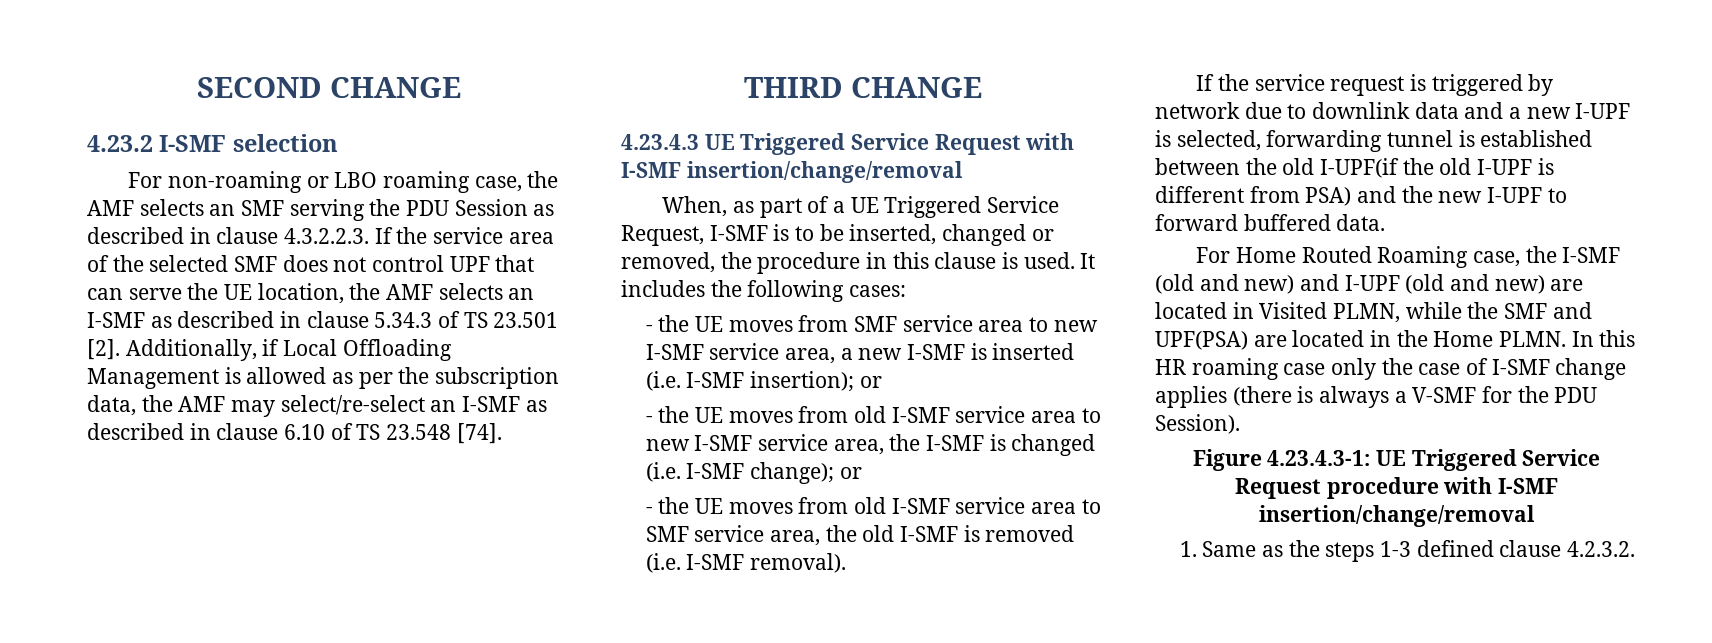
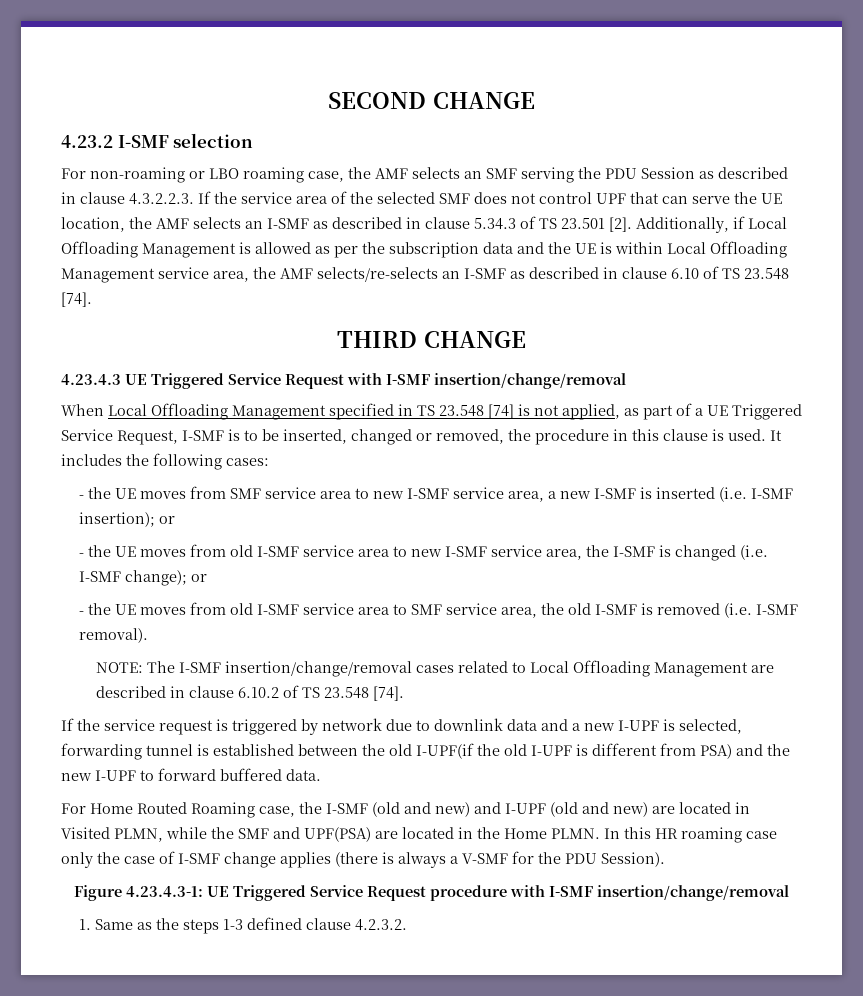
[87,395,425,417] data, the AMF may select/re-select -> [483,241,787,258] [61,267,438,283] data and the UE is within Local Offloading Management service area, the AMF selects/re-selects
[662,196,728,217] When, -> [61,403,620,420] When Local Offloading Management specified in TS 23.548 [74] is not applied,
(846, 563) none -> [96,660,775,677] [96,685,405,701] // NOTE: The I-SMF insertion/change/removal cases related to Local Offloading Management are described in clause 6.10.2 of TS 23.548 [74].

